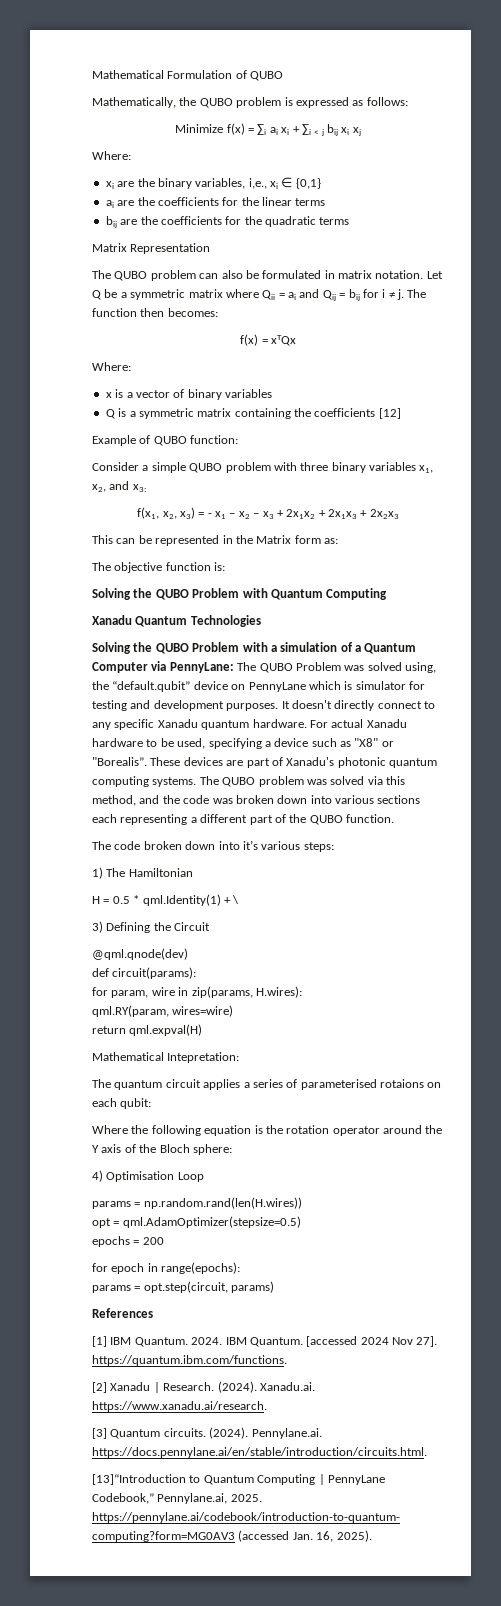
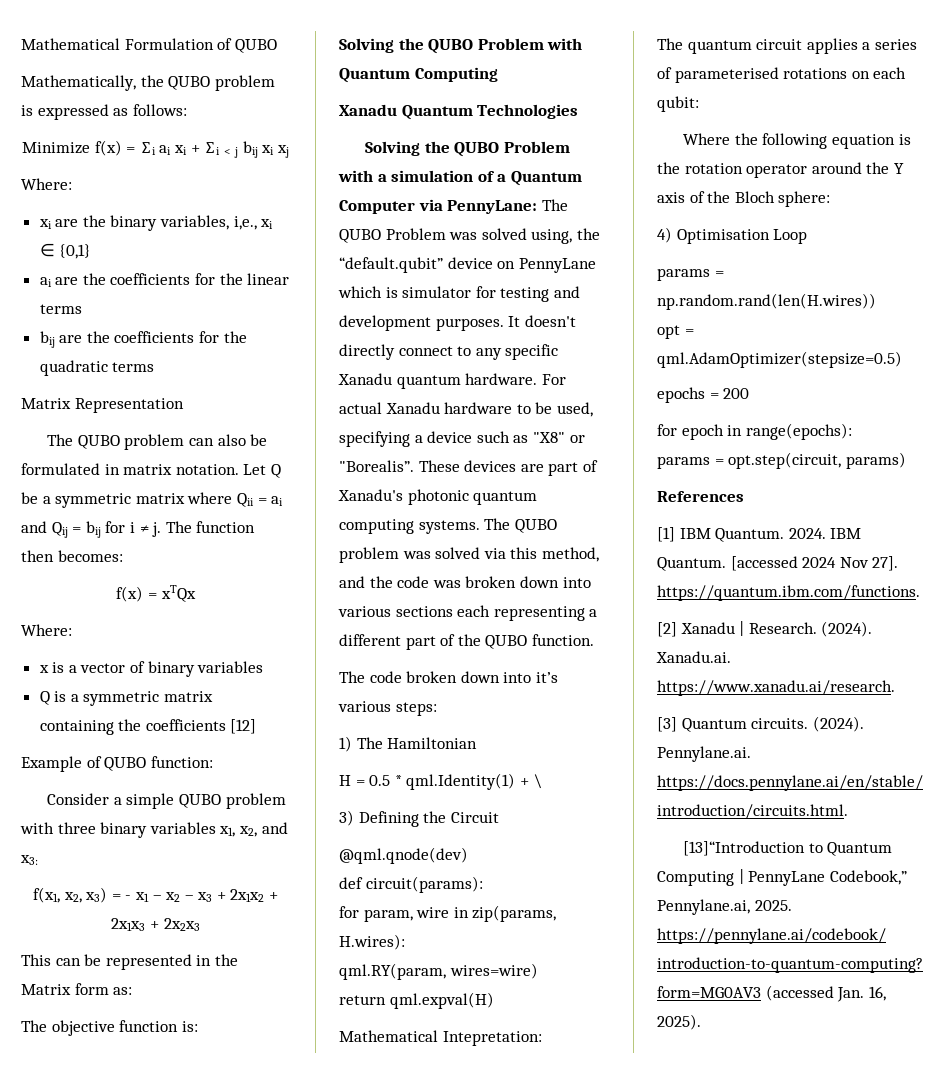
[380,1079,424,1088] rotaions -> [783,68,848,79] rotations

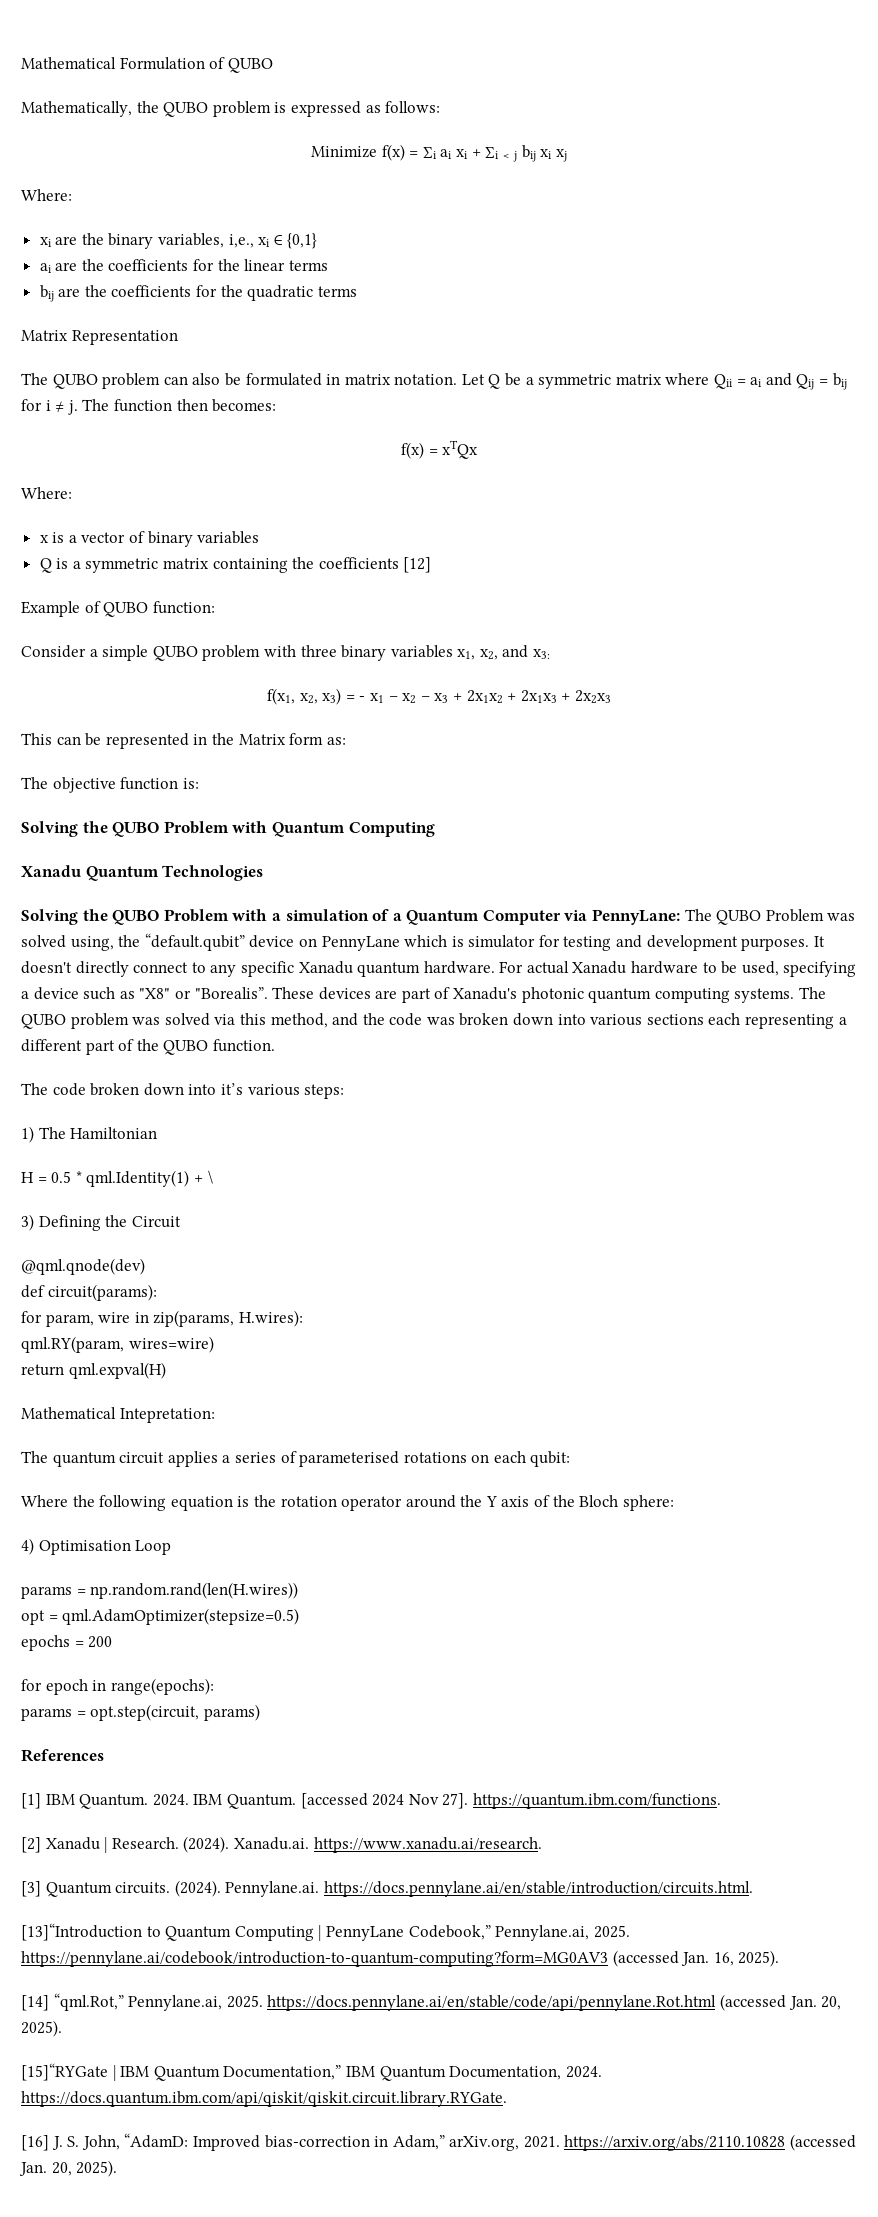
(701, 1022) none -> [21,1993,842,2011] [21,2020,62,2037] [21,2063,602,2081] [21,2091,507,2107] [21,2133,857,2151] [19,2160,118,2177] // [14] “qml.Rot,” Pennylane.ai, 2025. https://docs.pennylane.ai/en/stable/code/api/pennylane.Rot.html (accessed Jan. 20, 2025). // [15]“RYGate | IBM Quantum Documentation,” IBM Quantum Documentation, 2024. https://docs.quantum.ibm.com/api/qiskit/qiskit.circuit.library.RYGate. // [16] J. S. John, “AdamD: Improved bias-correction in Adam,” arXiv.org, 2021. https://arxiv.org/abs/2110.10828 (accessed Jan. 20, 2025).

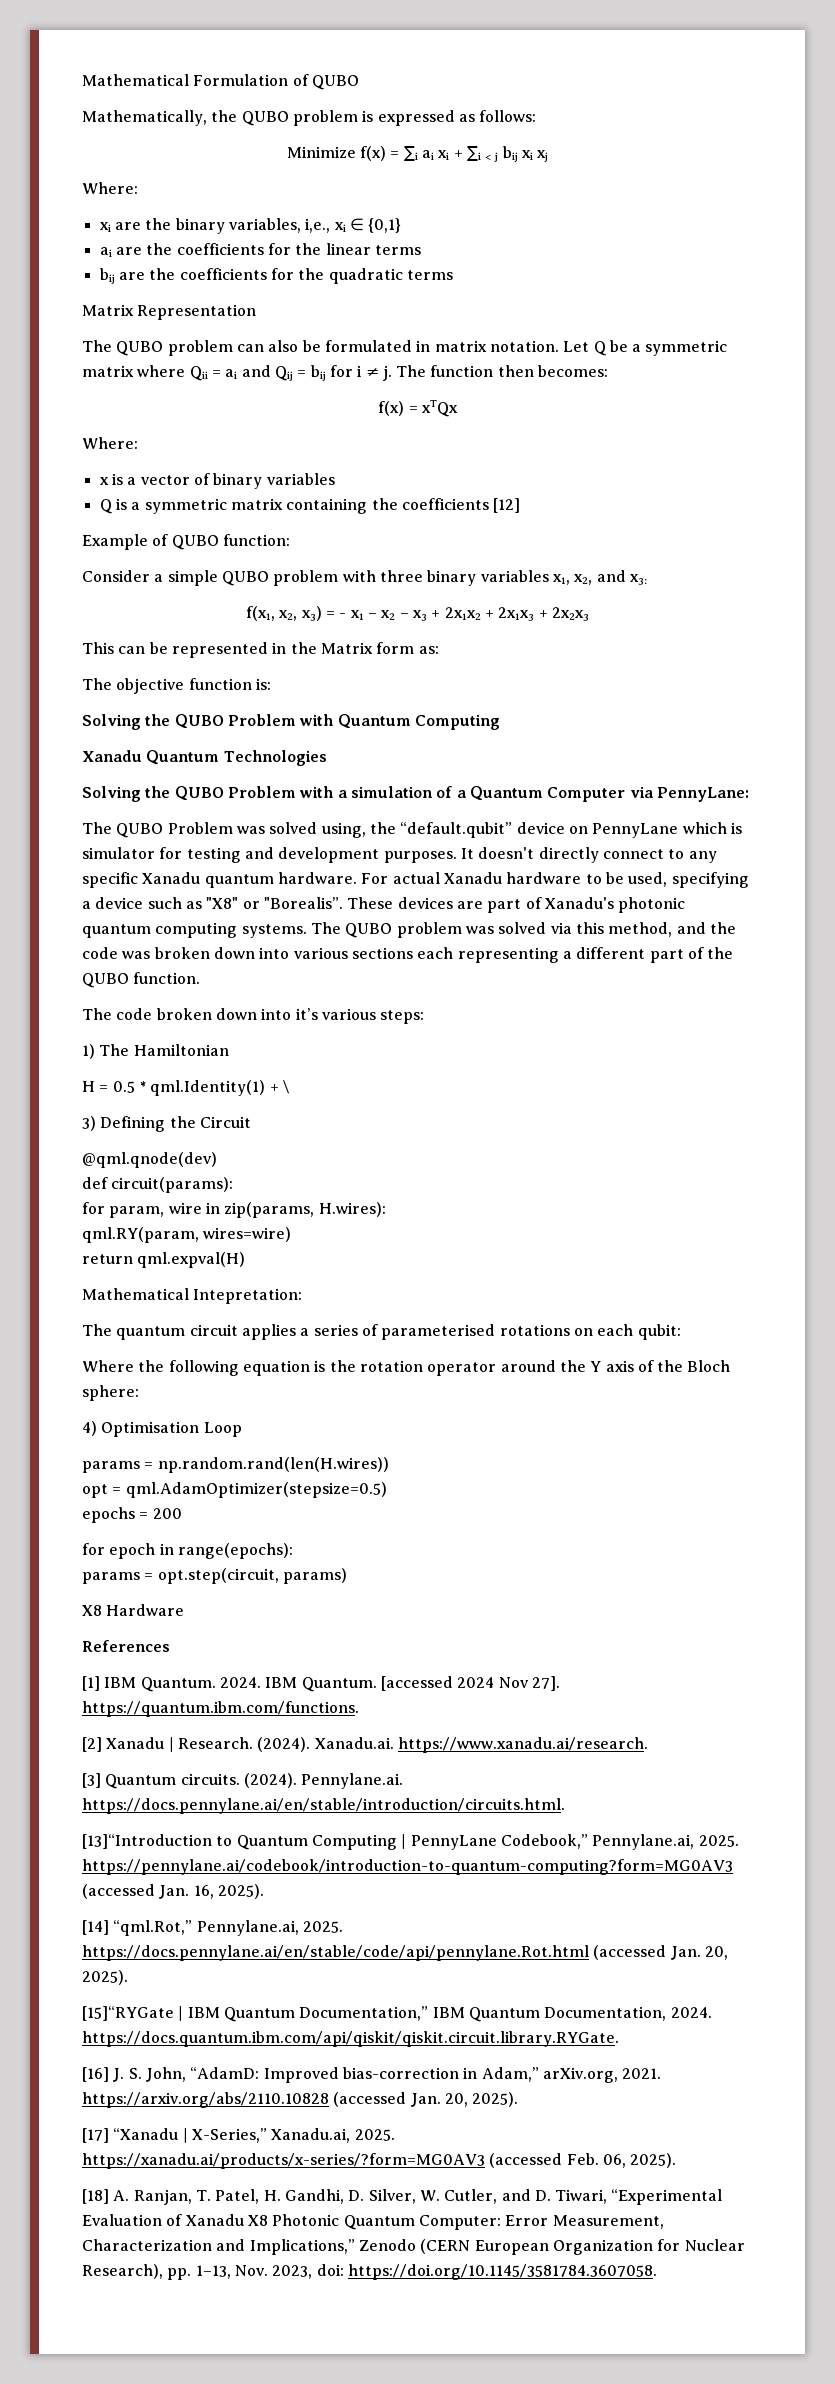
(681, 917) none -> (749, 794) //
(260, 1712) none -> [82,1604,185,1616] // X8 Hardware
(118, 2168) none -> [82,2128,395,2143] [82,2153,677,2169] [82,2189,723,2205] [82,2214,664,2230] [82,2239,745,2255] [82,2264,657,2280] // [17] “Xanadu | X-Series,” Xanadu.ai, 2025. https://xanadu.ai/products/x-series/?form=MG0AV3 (accessed Feb. 06, 2025). // [18] A. Ranjan, T. Patel, H. Gandhi, D. Silver, W. Cutler, and D. Tiwari, “Experimental Evaluation of Xanadu X8 Photonic Quantum Computer: Error Measurement, Characterization and Implications,” Zenodo (CERN European Organization for Nuclear Research), pp. 1–13, Nov. 2023, doi: https://doi.org/10.1145/3581784.3607058.

